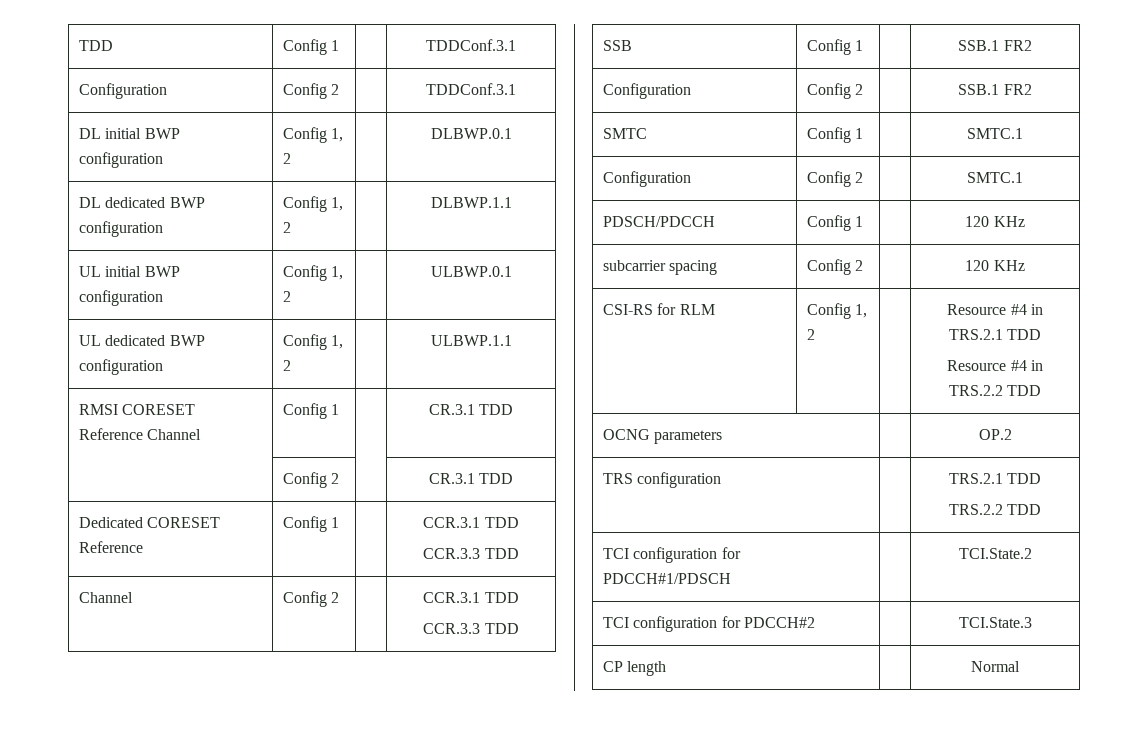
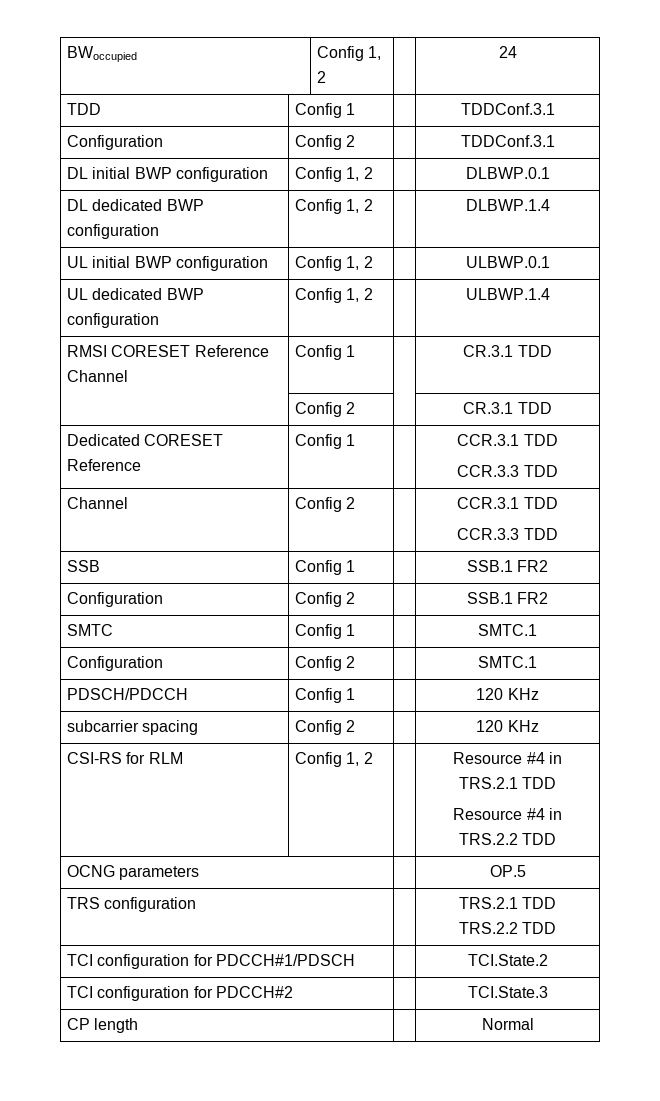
(79, 45) none -> [67,46,138,62] [317,46,382,61] [317,71,327,83] [498,46,517,58] BWoccupied | Config 1, 2 | | 24 //
[430,197,512,208] DLBWP.1.1 -> [465,199,550,211] DLBWP.1.4
[430,335,512,346] ULBWP.1.1 -> [465,288,550,300] ULBWP.1.4
[978,429,1012,440] OP.2 -> [489,865,526,877] OP.5

